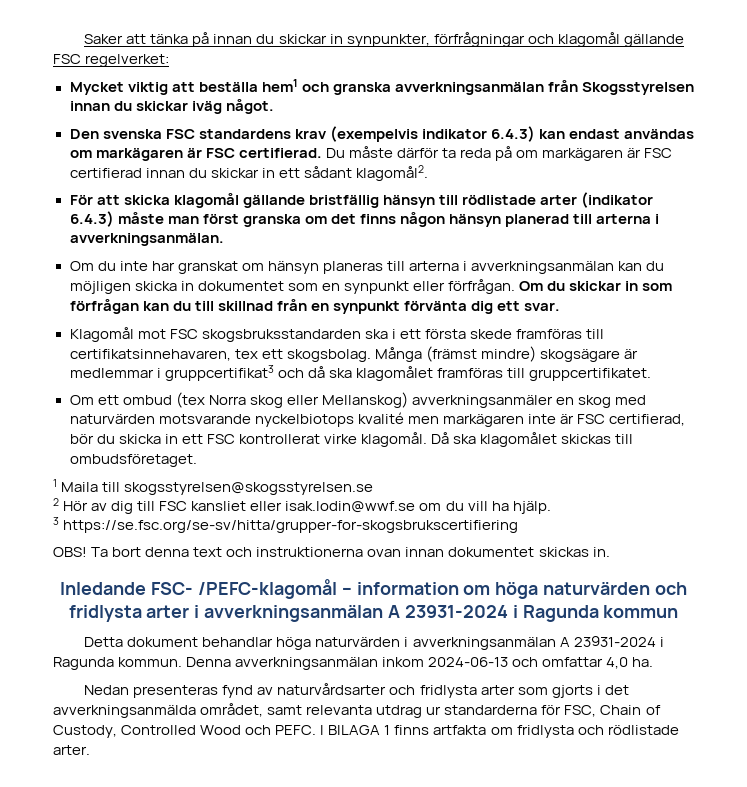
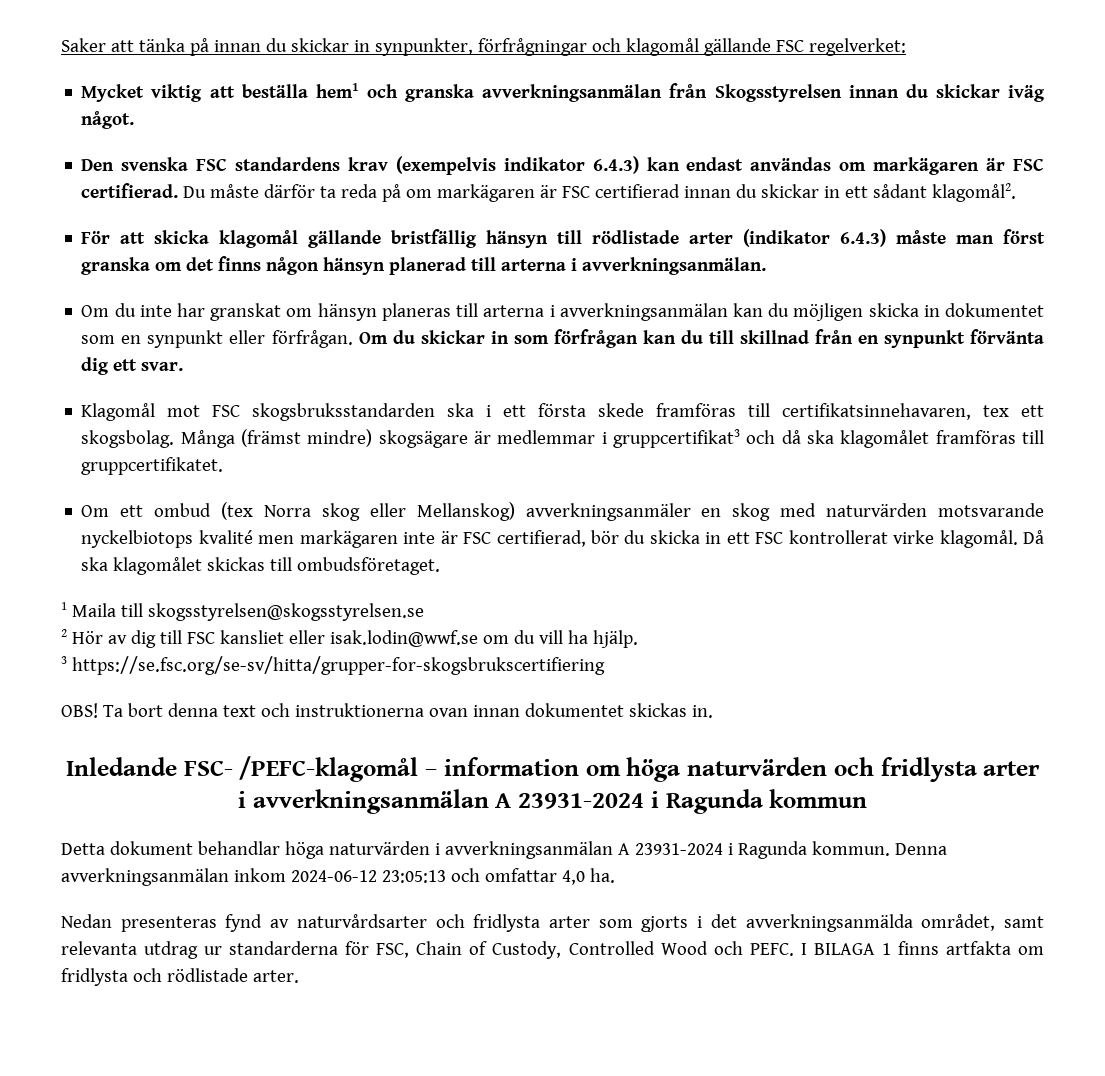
[428,657,509,667] 2024-06-13 -> [290,870,446,883] 2024-06-12 23:05:13

